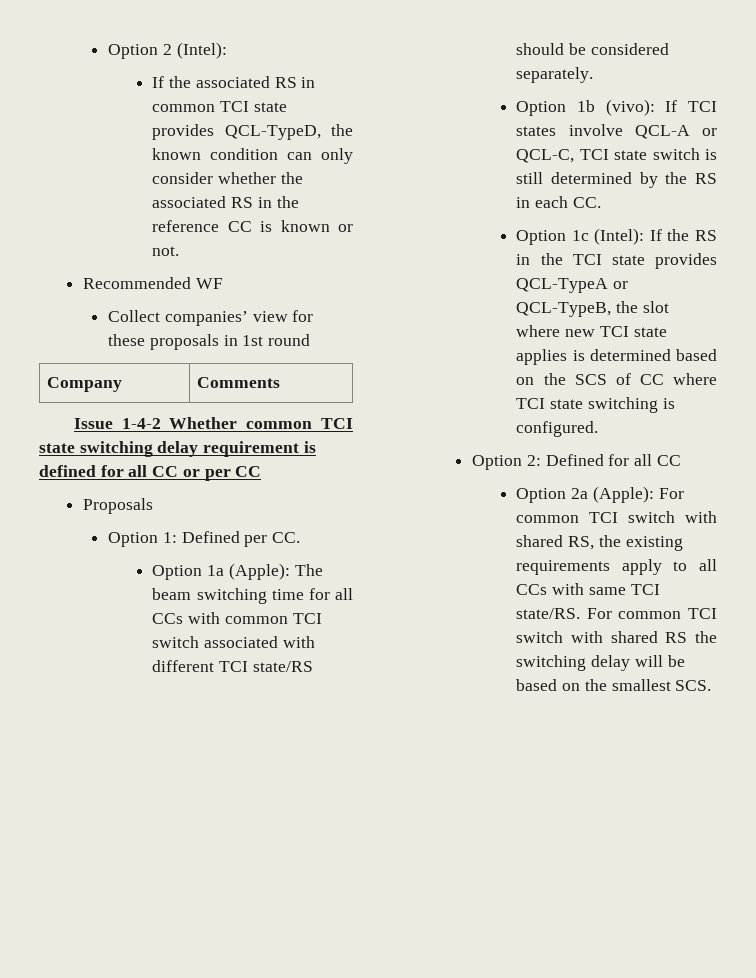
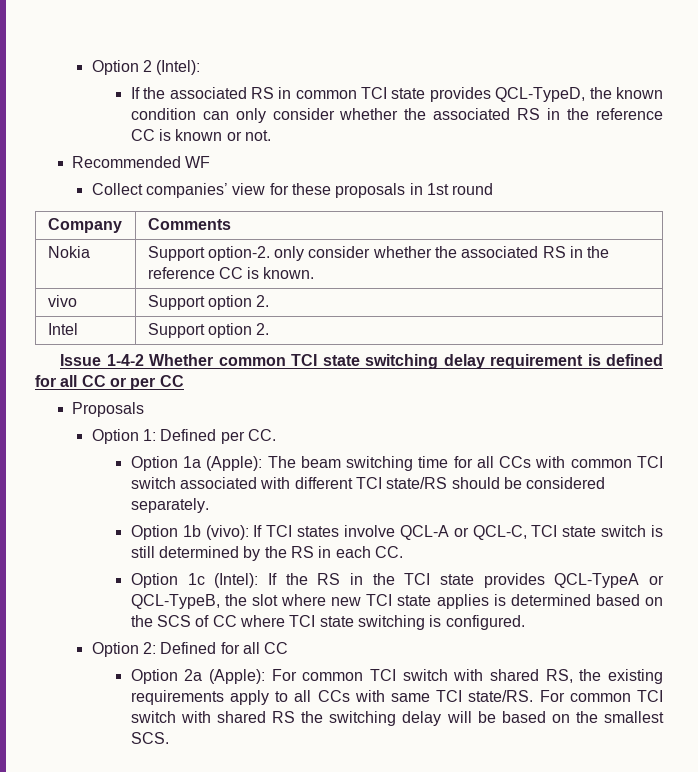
(281, 382) none -> [47,246,90,258] [147,246,610,261] [147,267,315,279] [47,295,77,307] [147,295,270,310] [47,323,78,335] [147,323,270,338] // Nokia | Support option-2. only consider whether the associated RS in the reference CC is known. // vivo | Support option 2. // Intel | Support option 2.

